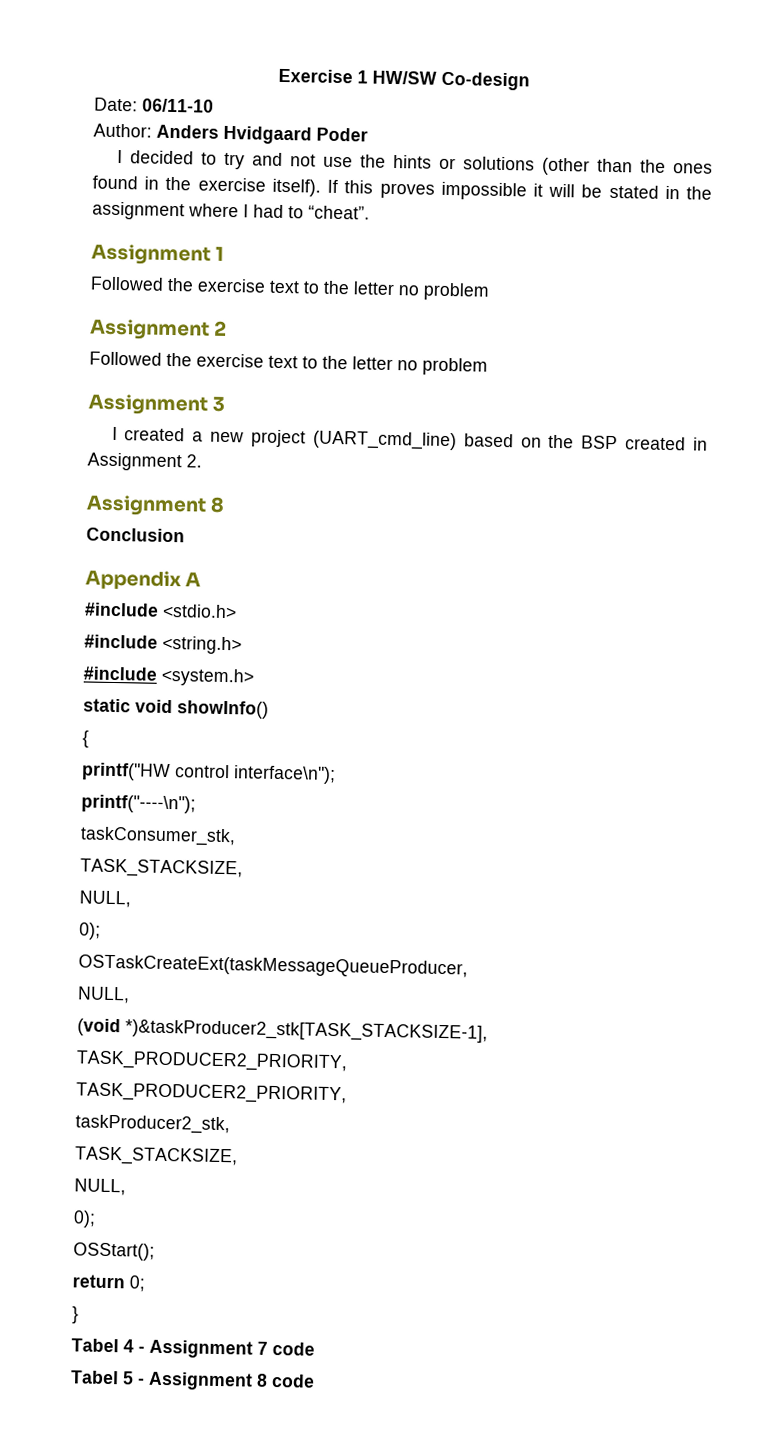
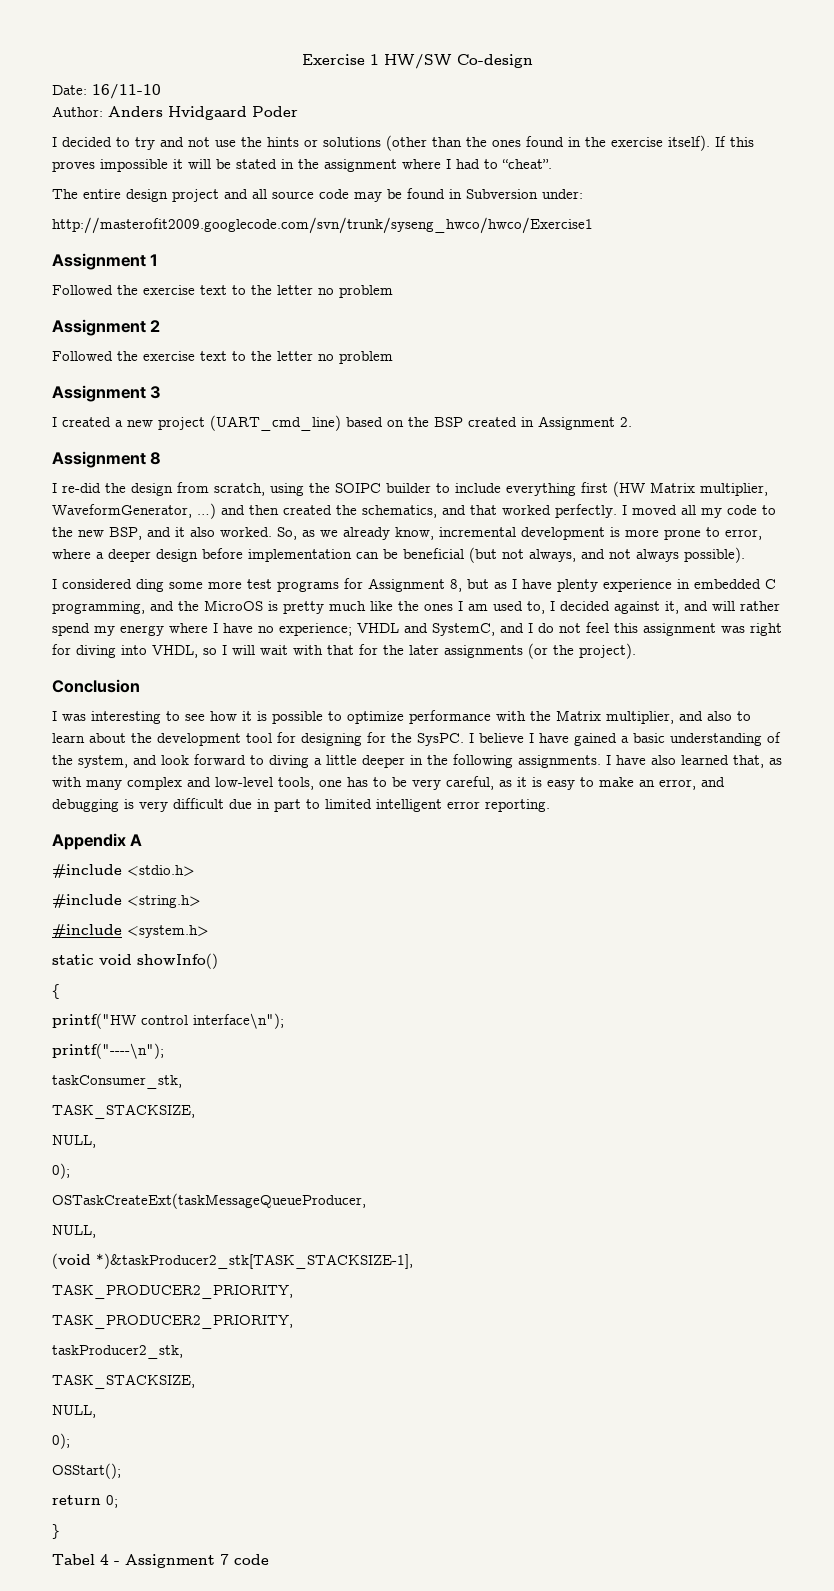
[142,98,214,113] 06/11-10 -> [92,84,161,99] 16/11-10
(370, 212) none -> [52,188,583,202] [52,217,593,234] // The entire design project and all source code may be found in Subversion under: // http://masterofit2009.googlecode.com/svn/trunk/syseng_hwco/hwco/Exercise1
[86,527,185,543] Conclusion -> [52,481,768,497] [52,503,776,519] [52,527,762,540] [52,547,745,563] [52,578,776,592] [52,600,780,614] [52,622,782,636] [52,643,636,659] [52,679,140,693] [52,710,751,724] [52,732,781,746] [52,754,782,768] [52,776,725,790] [52,798,550,812] I re-did the design from scratch, using the SOIPC builder to include everything first (HW Matrix multiplier, WaveformGenerator, …) and then created the schematics, and that worked perfectly. I moved all my code to the new BSP, and it also worked. So, as we already know, incremental development is more prone to error, where a deeper design before implementation can be beneficial (but not always, and not always possible). // I considered ding some more test programs for Assignment 8, but as I have plenty experience in embedded C programming, and the MicroOS is pretty much like the ones I am used to, I decided against it, and will rather spend my energy where I have no experience; VHDL and SystemC, and I do not feel this assignment was right for diving into VHDL, so I will wait with that for the later assignments (or the project). // Conclusion // I was interesting to see how it is possible to optimize performance with the Matrix multiplier, and also to learn about the development tool for designing for the SysPC. I believe I have gained a basic understanding of the system, and look forward to diving a little deeper in the following assignments. I have also learned that, as with many complex and low-level tools, one has to be very careful, as it is easy to make an error, and debugging is very difficult due in part to limited intelligent error reporting.
[70,1370,315,1391] // Tabel 5 - Assignment 8 code -> (269, 1559) none

